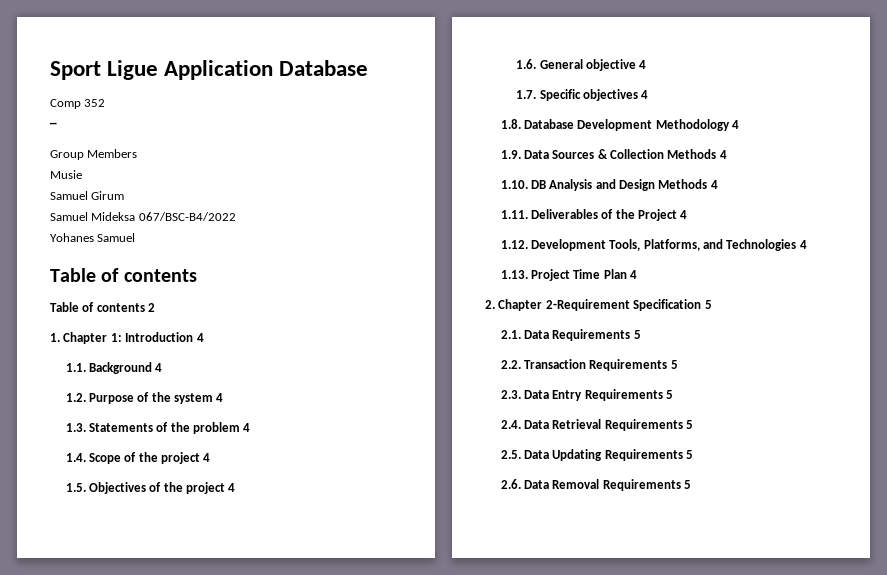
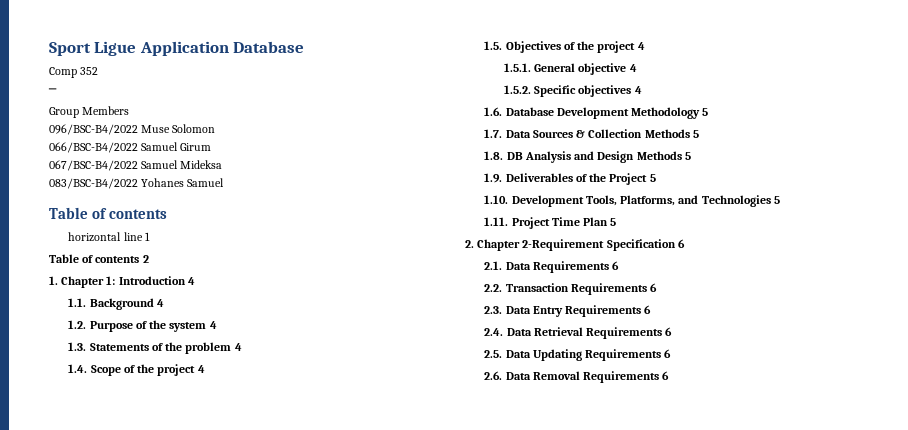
[50,170,82,179] Musie // -> [49,124,216,135] [49,142,138,153] 096/BSC-B4/2022 Muse Solomon // 066/BSC-B4/2022
(125, 195) none -> [49,160,138,171] 067/BSC-B4/2022
[138,212,236,221] 067/BSC-B4/2022 // -> [49,178,138,189] // 083/BSC-B4/2022
(197, 275) none -> [68,232,150,242] // horizontal line 1
[516,59,537,69] 1.6. -> [503,63,531,72] 1.5.1.
[516,90,537,99] 1.7. -> [503,85,531,94] 1.5.2.
[500,119,521,129] 1.8. -> [484,107,503,116] 1.6.
[732,120,740,129] [500,150,521,159] 4 // 1.9. -> [702,108,709,116] [484,129,503,138] 5 // 1.7.
[719,150,727,159] [500,180,528,189] 4 // 1.10. -> [692,130,699,138] [484,151,504,160] 5 // 1.8.
[710,180,718,189] [500,210,528,219] 4 // 1.11. -> [684,152,691,160] [484,173,503,183] 5 // 1.9.
[680,210,688,219] [500,240,528,249] 4 // 1.12. -> [649,174,656,182] [484,195,509,204] 5 // 1.10.
[799,240,807,249] [500,270,528,279] 4 // 1.13. -> [773,196,780,204] [484,217,509,226] 5 // 1.11.
[630,270,638,279] 4 -> [610,218,617,226] 5
[704,300,712,309] 5 -> [677,239,685,248] 6
[633,330,641,339] 5 -> [612,261,620,270] 6
[670,360,678,369] 5 -> [650,283,658,292] 6
[666,390,674,399] 5 -> [644,305,652,314] 6
[686,420,694,429] 5 -> [665,327,673,336] 6
[686,450,694,459] 5 -> [664,349,672,358] 6
[684,480,692,489] 5 -> [662,371,670,380] 6

